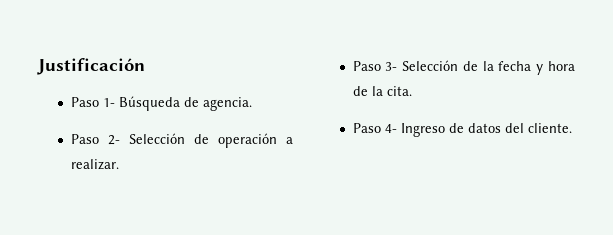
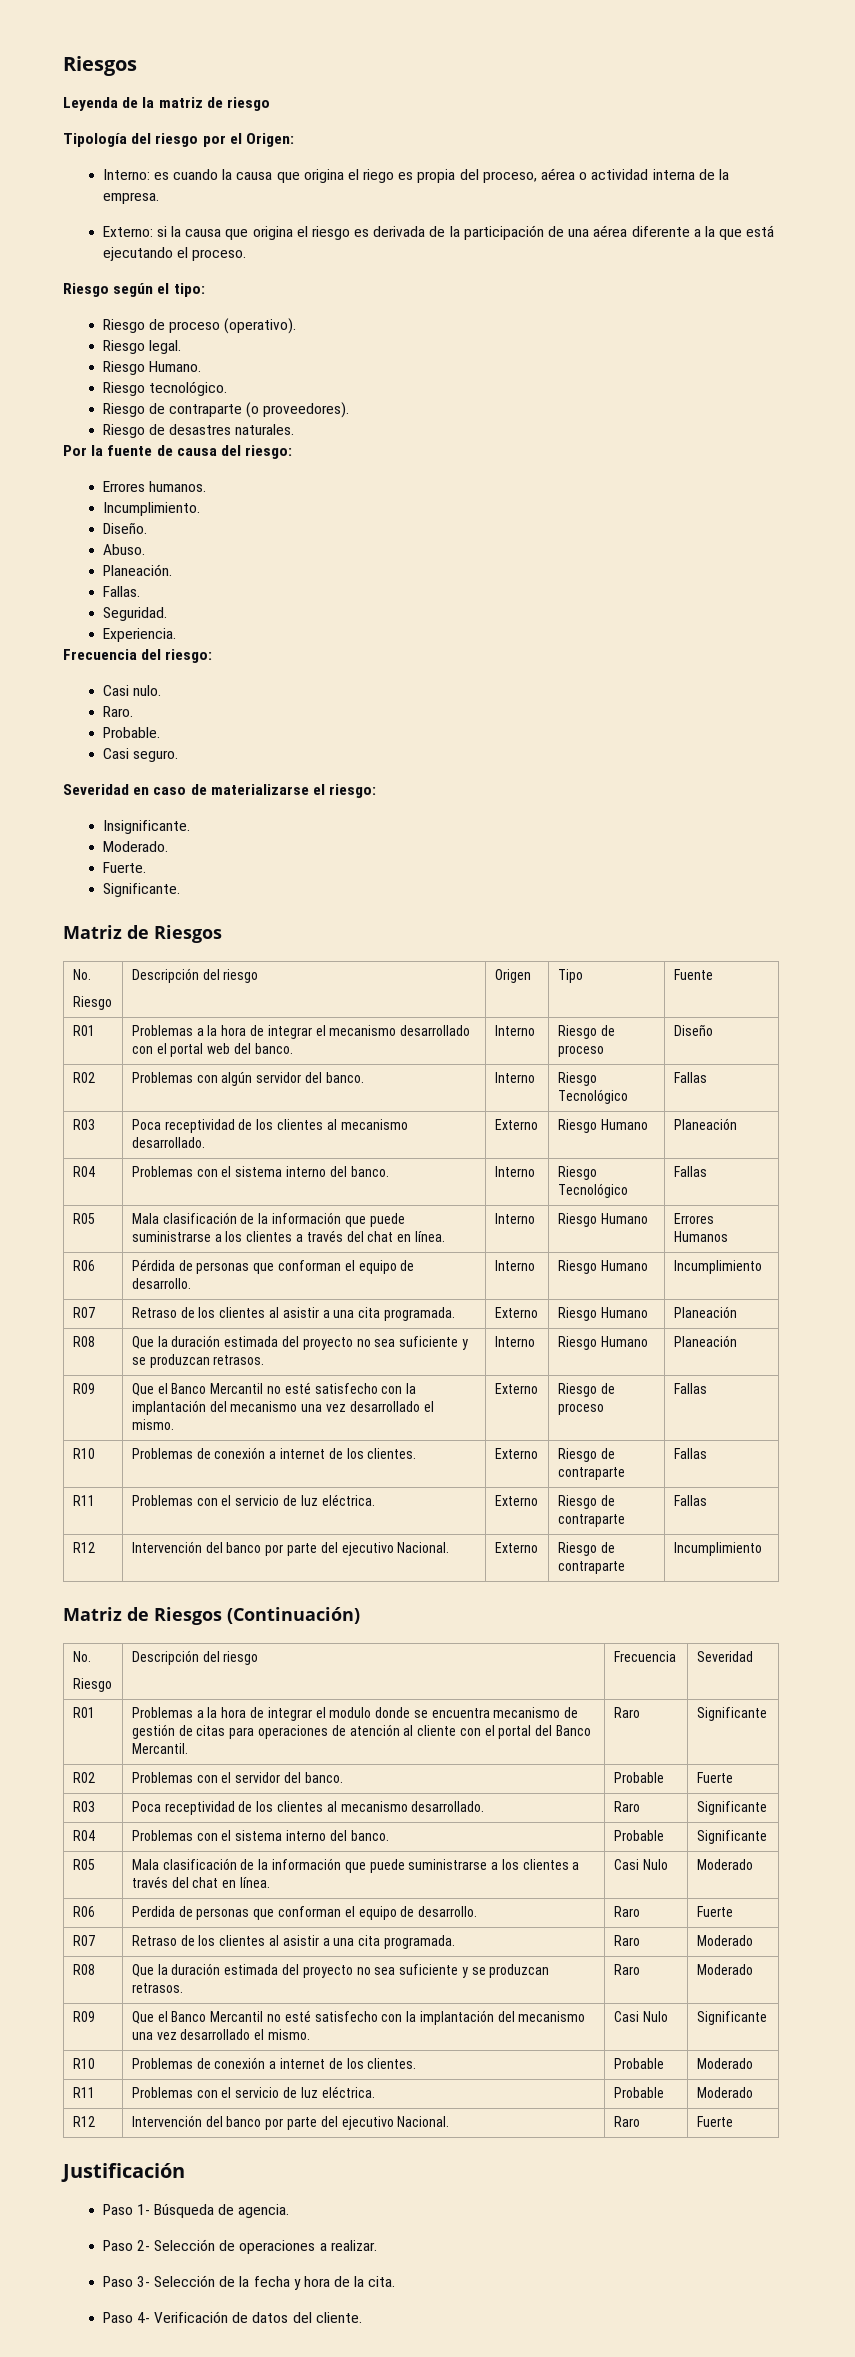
(37, 66) none -> [63,56,137,76] [63,97,270,111] [63,133,294,147] [102,168,729,183] [102,192,159,204] [102,225,775,240] [102,247,246,261] [63,283,205,297] [102,318,297,334] [102,340,181,354] [102,361,201,375] [102,381,227,396] [102,402,350,418] [102,424,295,438] [63,445,293,459] [102,481,206,492] [102,502,200,516] [102,522,147,534] [102,544,145,555] [102,564,172,576] [102,586,140,597] [102,607,167,621] [102,628,176,642] [63,649,213,663] [102,685,161,696] [102,706,133,717] [102,727,160,738] [102,748,178,762] [63,784,377,798] [102,820,190,834] [102,841,168,852] [102,862,146,873] [102,883,180,897] [63,925,222,943] [72,969,91,980] [72,996,112,1010] [131,968,259,983] [494,969,531,983] [557,969,583,983] [673,969,713,980] [72,1025,95,1036] [131,1025,471,1039] [131,1043,293,1057] [494,1025,535,1036] [557,1025,615,1039] [557,1045,604,1057] [673,1024,713,1036] [72,1072,95,1083] [131,1072,364,1086] [494,1072,535,1083] [557,1072,597,1086] [557,1089,628,1104] [673,1072,707,1083] [72,1119,95,1130] [131,1119,408,1133] [131,1137,205,1148] [494,1119,538,1130] [557,1119,648,1133] [673,1118,737,1130] [72,1166,95,1177] [131,1166,389,1177] [494,1166,535,1177] [557,1166,597,1180] [557,1183,628,1198] [673,1166,707,1177] [72,1213,95,1224] [131,1212,405,1227] [131,1230,445,1242] [494,1213,535,1224] [557,1213,648,1227] [673,1213,714,1224] [673,1231,728,1242] [72,1260,95,1271] [131,1259,415,1274] [131,1278,191,1289] [494,1260,535,1271] [557,1260,648,1274] [673,1260,762,1274] [72,1307,95,1318] [131,1307,455,1321] [494,1307,538,1318] [557,1307,648,1321] [673,1306,737,1318] [72,1336,95,1347] [131,1335,468,1350] [131,1354,265,1368] [494,1336,535,1347] [557,1336,648,1350] [673,1335,737,1347] [72,1383,95,1394] [131,1382,417,1396] [131,1400,434,1415] [131,1419,174,1430] [494,1383,538,1394] [557,1383,615,1397] [557,1403,604,1415] [673,1383,707,1394] [72,1448,95,1459] [131,1447,417,1459] [494,1448,538,1459] [557,1448,615,1462] [557,1467,625,1480] [673,1448,707,1459] [72,1495,95,1506] [131,1494,375,1506] [494,1495,538,1506] [557,1495,615,1509] [557,1514,625,1527] [673,1495,707,1506] [72,1542,95,1553] [131,1541,450,1556] [494,1542,538,1553] [557,1542,615,1556] [557,1561,625,1574] [673,1542,762,1556] [63,1607,360,1625] [72,1651,91,1662] [72,1678,112,1692] [131,1650,259,1665] [613,1651,676,1662] [696,1651,753,1662] [72,1707,95,1718] [131,1707,579,1721] [131,1724,591,1739] [131,1743,188,1754] [613,1707,640,1718] [696,1707,767,1721] [72,1772,95,1783] [131,1772,343,1783] [613,1772,664,1783] [696,1772,733,1783] [72,1801,95,1812] [131,1801,485,1815] [613,1801,640,1812] [696,1801,767,1815] [72,1830,95,1841] [131,1830,389,1841] [613,1830,664,1841] [696,1830,767,1844] [72,1859,95,1870] [131,1858,580,1873] [131,1876,270,1888] [613,1859,668,1870] [696,1859,753,1870] [72,1906,95,1917] [131,1906,478,1920] [613,1906,640,1917] [696,1906,733,1917] [72,1935,95,1946] [131,1935,455,1949] [613,1935,640,1946] [696,1935,753,1946] [72,1964,95,1975] [131,1963,550,1978] [131,1983,183,1993] [613,1964,640,1975] [696,1964,753,1975] [72,2011,95,2022] [131,2010,586,2025] [131,2029,310,2040] [613,2011,668,2022] [696,2011,767,2025] [72,2058,95,2069] [131,2057,417,2069] [613,2058,664,2069] [696,2058,753,2069] [72,2087,95,2098] [131,2086,375,2098] [613,2087,664,2098] [696,2087,753,2098] [72,2116,95,2127] [131,2115,450,2130] [613,2116,640,2127] [696,2116,733,2127] Riesgos // Leyenda de la matriz de riesgo // Tipología del riesgo por el Origen: // Interno: es cuando la causa que origina el riego es propia del proceso, aérea o actividad interna de la empresa. // Externo: si la causa que origina el riesgo es derivada de la participación de una aérea diferente a la que está ejecutando el proceso. // Riesgo según el tipo: // Riesgo de proceso (operativo). // Riesgo legal. // Riesgo Humano. // Riesgo tecnológico. // Riesgo de contraparte (o proveedores). // Riesgo de desastres naturales. // Por la fuente de causa del riesgo: // Errores humanos. // Incumplimiento. // Diseño. // Abuso. // Planeación. // Fallas. // Seguridad. // Experiencia. // Frecuencia del riesgo: // Casi nulo. // Raro. // Probable. // Casi seguro. // Severidad en caso de materializarse el riesgo: // Insignificante. // Moderado. // Fuerte. // Significante. // Matriz de Riesgos // No. // Riesgo | Descripción del riesgo | Origen | Tipo | Fuente // R01 | Problemas a la hora de integrar el mecanismo desarrollado con el portal web del banco. | Interno | Riesgo de proceso | Diseño // R02 | Problemas con algún servidor del banco. | Interno | Riesgo Tecnológico | Fallas // R03 | Poca receptividad de los clientes al mecanismo desarrollado. | Externo | Riesgo Humano | Planeación // R04 | Problemas con el sistema interno del banco. | Interno | Riesgo Tecnológico | Fallas // R05 | Mala clasificación de la información que puede suministrarse a los clientes a través del chat en línea. | Interno | Riesgo Humano | Errores Humanos // R06 | Pérdida de personas que conforman el equipo de desarrollo. | Interno | Riesgo Humano | Incumplimiento // R07 | Retraso de los clientes al asistir a una cita programada. | Externo | Riesgo Humano | Planeación // R08 | Que la duración estimada del proyecto no sea suficiente y se produzcan retrasos. | Interno | Riesgo Humano | Planeación // R09 | Que el Banco Mercantil no esté satisfecho con la implantación del mecanismo una vez desarrollado el mismo. | Externo | Riesgo de proceso | Fallas // R10 | Problemas de conexión a internet de los clientes. | Externo | Riesgo de contraparte | Fallas // R11 | Problemas con el servicio de luz eléctrica. | Externo | Riesgo de contraparte | Fallas // R12 | Intervención del banco por parte del ejecutivo Nacional. | Externo | Riesgo de contraparte | Incumplimiento // Matriz de Riesgos (Continuación) // No. // Riesgo | Descripción del riesgo | Frecuencia | Severidad // R01 | Problemas a la hora de integrar el modulo donde se encuentra mecanismo de gestión de citas para operaciones de atención al cliente con el portal del Banco Mercantil. | Raro | Significante // R02 | Problemas con el servidor del banco. | Probable | Fuerte // R03 | Poca receptividad de los clientes al mecanismo desarrollado. | Raro | Significante // R04 | Problemas con el sistema interno del banco. | Probable | Significante // R05 | Mala clasificación de la información que puede suministrarse a los clientes a través del chat en línea. | Casi Nulo | Moderado // R06 | Perdida de personas que conforman el equipo de desarrollo. | Raro | Fuerte // R07 | Retraso de los clientes al asistir a una cita programada. | Raro | Moderado // R08 | Que la duración estimada del proyecto no sea suficiente y se produzcan retrasos. | Raro | Moderado // R09 | Que el Banco Mercantil no esté satisfecho con la implantación del mecanismo una vez desarrollado el mismo. | Casi Nulo | Significante // R10 | Problemas de conexión a internet de los clientes. | Probable | Moderado // R11 | Problemas con el servicio de luz eléctrica. | Probable | Moderado // R12 | Intervención del banco por parte del ejecutivo Nacional. | Raro | Fuerte //
[217,133,277,148] operación -> [239,2240,316,2254] operaciones
[400,123,445,137] Ingreso -> [153,2311,228,2323] Verificación

